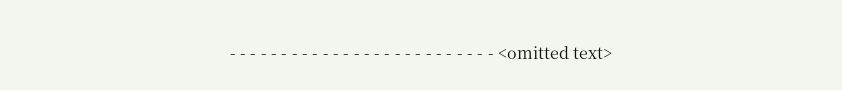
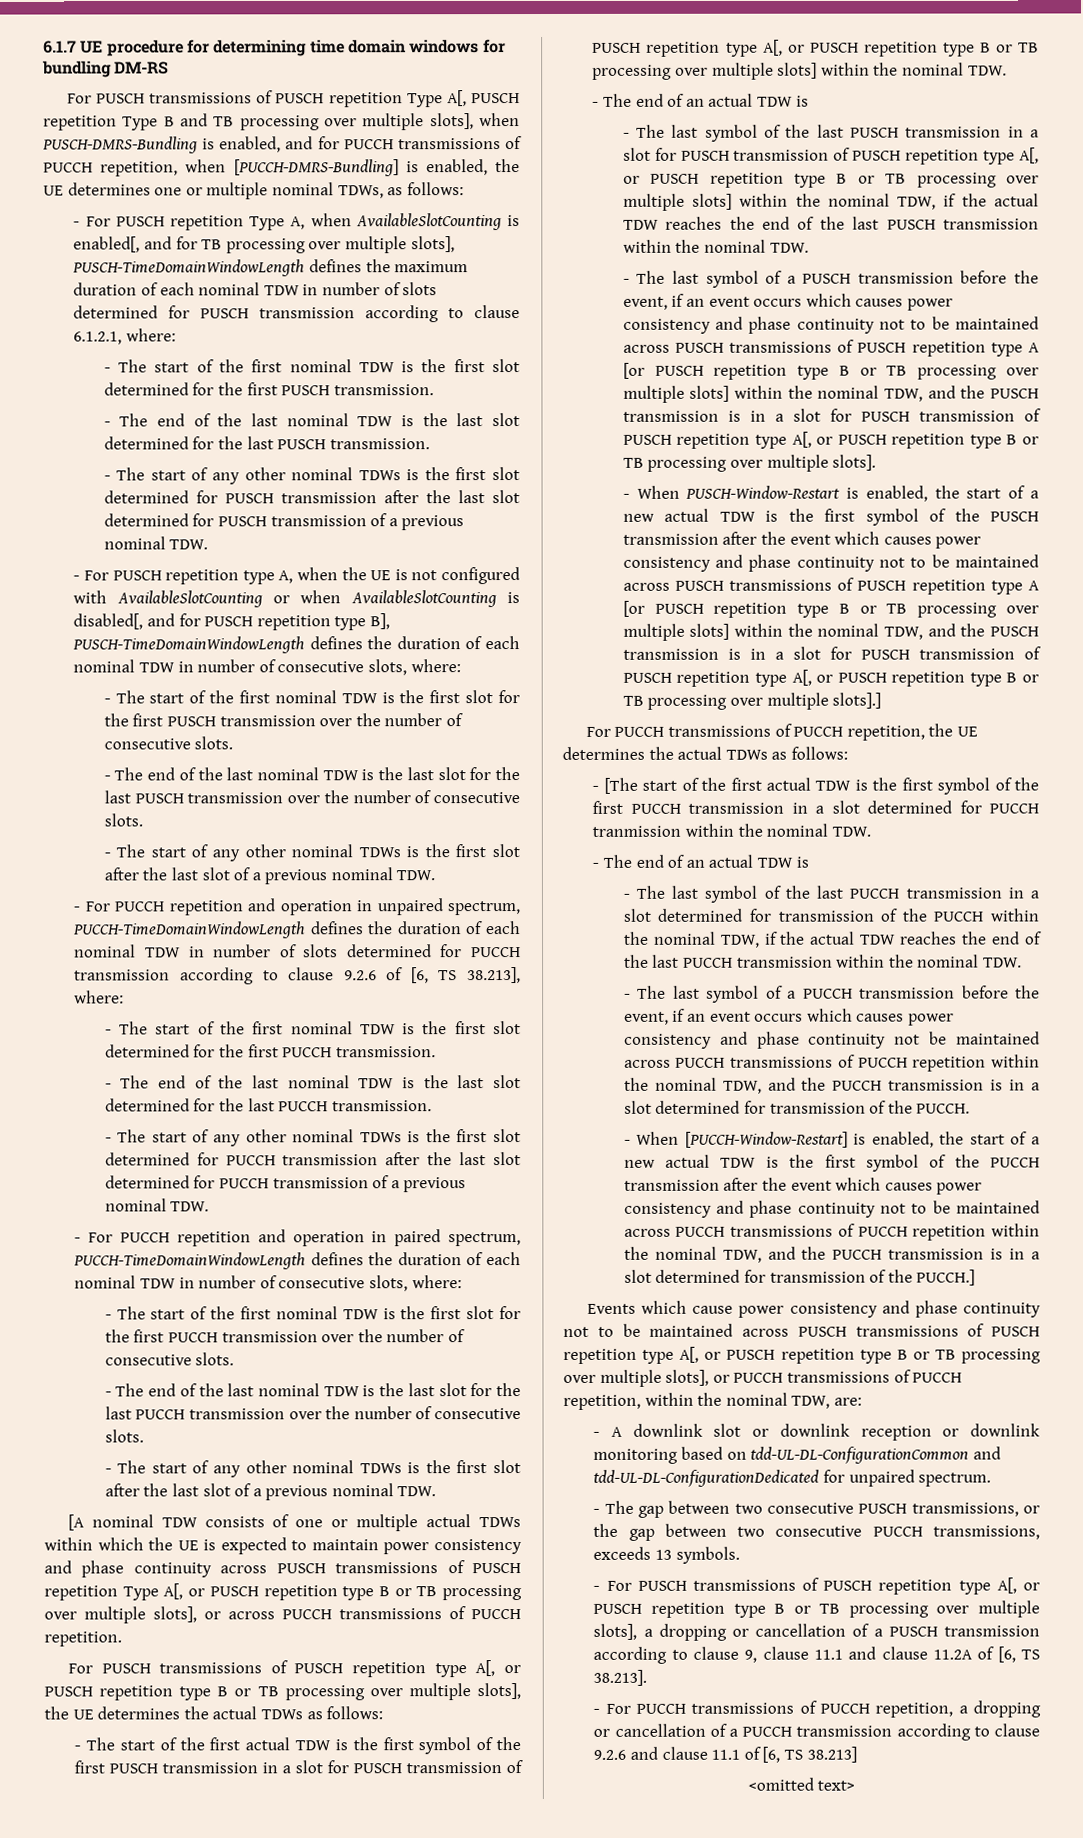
[229,54,494,59] - - - - - - - - - - - - - - - - - - - - - - - - - - -> [43,39,506,57] [42,60,170,78] [66,90,520,108] [43,113,520,131] [42,136,523,154] [43,159,520,177] [43,182,464,200] [73,213,520,231] [73,236,455,254] [72,259,469,277] [73,282,438,296] [73,305,520,323] [73,328,176,345] [103,359,520,373] [103,382,434,396] [103,413,520,427] [103,436,430,450] [103,467,521,485] [103,490,520,504] [103,513,465,531] [103,536,209,550] [73,567,520,585] [73,590,520,608] [73,613,390,631] [72,636,520,654] [73,659,461,676] [103,690,520,704] [103,713,463,727] [103,736,234,750] [103,767,521,781] [103,790,520,804] [103,813,143,827] [103,844,521,862] [103,867,436,885] [73,898,520,916] [73,921,521,939] [74,944,521,958] [74,967,521,985] [74,990,125,1004] [104,1021,521,1035] [104,1044,436,1058] [104,1075,521,1089] [104,1098,432,1112] [104,1129,522,1147] [104,1152,521,1166] [104,1175,467,1193] [104,1198,210,1212] [74,1229,521,1247] [73,1252,521,1270] [74,1275,462,1292] [104,1306,521,1320] [104,1329,465,1343] [104,1352,235,1366] [104,1383,522,1397] [104,1406,521,1420] [104,1429,144,1443] [104,1460,522,1478] [104,1483,437,1501] [67,1514,522,1532] [44,1537,522,1555] [44,1560,521,1578] [44,1583,522,1601] [44,1606,521,1624] [44,1631,122,1647] [67,1660,521,1678] [44,1683,521,1701] [44,1706,384,1720] [74,1737,522,1755] [74,1760,523,1774] [592,39,1039,57] [592,62,1007,80] [592,93,809,107] [622,124,1039,142] [622,147,1039,165] [622,172,1039,188] [622,193,1039,211] [622,216,1039,230] [622,239,809,253] [622,270,1039,288] [622,293,953,311] [622,316,1039,334] [622,339,1040,357] [622,362,1039,380] [622,385,1039,403] [622,408,1041,422] [622,431,1039,449] [622,454,877,472] [622,485,1039,502] [622,508,1039,526] [622,531,982,549] [622,554,1039,572] [622,577,1040,595] [622,600,1039,618] [622,623,1039,641] [622,646,1041,660] [622,669,1039,687] [622,692,882,710] [585,723,978,741] [562,746,848,760] [592,777,1039,795] [592,800,1039,814] [592,823,871,837] [592,854,809,868] [622,885,1039,903] [622,908,1040,922] [623,931,1042,948] [623,954,1022,968] [623,985,1040,1003] [623,1008,954,1026] [623,1031,1040,1049] [623,1054,1040,1072] [623,1077,1040,1094] [623,1100,971,1114] [623,1131,1040,1148] [623,1154,1040,1172] [623,1177,983,1195] [623,1200,1040,1218] [623,1223,1040,1241] [623,1246,1040,1263] [623,1269,976,1286] [586,1300,1041,1318] [563,1323,1040,1337] [563,1346,1041,1364] [563,1369,963,1387] [563,1392,862,1410] [593,1423,1040,1441] [593,1446,1001,1464] [593,1469,992,1487] [593,1500,1040,1518] [593,1523,1040,1541] [593,1546,740,1564] [593,1577,1040,1595] [593,1600,1040,1618] [593,1623,1040,1641] [593,1646,1040,1664] [593,1669,648,1686] [593,1700,1041,1718] [593,1723,1040,1741] [593,1746,857,1763] 6.1.7 UE procedure for determining time domain windows for bundling DM-RS // For PUSCH transmissions of PUSCH repetition Type A[, PUSCH repetition Type B and TB processing over multiple slots], when PUSCH-DMRS-Bundling is enabled, and for PUCCH transmissions of PUCCH repetition, when [PUCCH-DMRS-Bundling] is enabled, the UE determines one or multiple nominal TDWs, as follows: // - For PUSCH repetition Type A, when AvailableSlotCounting is enabled[, and for TB processing over multiple slots], PUSCH-TimeDomainWindowLength defines the maximum duration of each nominal TDW in number of slots determined for PUSCH transmission according to clause 6.1.2.1, where: // - The start of the first nominal TDW is the first slot determined for the first PUSCH transmission. // - The end of the last nominal TDW is the last slot determined for the last PUSCH transmission. // - The start of any other nominal TDWs is the first slot determined for PUSCH transmission after the last slot determined for PUSCH transmission of a previous nominal TDW. // - For PUSCH repetition type A, when the UE is not configured with AvailableSlotCounting or when AvailableSlotCounting is disabled[, and for PUSCH repetition type B], PUSCH-TimeDomainWindowLength defines the duration of each nominal TDW in number of consecutive slots, where: // - The start of the first nominal TDW is the first slot for the first PUSCH transmission over the number of consecutive slots. // - The end of the last nominal TDW is the last slot for the last PUSCH transmission over the number of consecutive slots. // - The start of any other nominal TDWs is the first slot after the last slot of a previous nominal TDW. // - For PUCCH repetition and operation in unpaired spectrum, PUCCH-TimeDomainWindowLength defines the duration of each nominal TDW in number of slots determined for PUCCH transmission according to clause 9.2.6 of [6, TS 38.213], where: // - The start of the first nominal TDW is the first slot determined for the first PUCCH transmission. // - The end of the last nominal TDW is the last slot determined for the last PUCCH transmission. // - The start of any other nominal TDWs is the first slot determined for PUCCH transmission after the last slot determined for PUCCH transmission of a previous nominal TDW. // - For PUCCH repetition and operation in paired spectrum, PUCCH-TimeDomainWindowLength defines the duration of each nominal TDW in number of consecutive slots, where: // - The start of the first nominal TDW is the first slot for the first PUCCH transmission over the number of consecutive slots. // - The end of the last nominal TDW is the last slot for the last PUCCH transmission over the number of consecutive slots. // - The start of any other nominal TDWs is the first slot after the last slot of a previous nominal TDW. // [A nominal TDW consists of one or multiple actual TDWs within which the UE is expected to maintain power consistency and phase continuity across PUSCH transmissions of PUSCH repetition Type A[, or PUSCH repetition type B or TB processing over multiple slots], or across PUCCH transmissions of PUCCH repetition. // For PUSCH transmissions of PUSCH repetition type A[, or PUSCH repetition type B or TB processing over multiple slots], the UE determines the actual TDWs as follows: // - The start of the first actual TDW is the first symbol of the first PUSCH transmission in a slot for PUSCH transmission of PUSCH repetition type A[, or PUSCH repetition type B or TB processing over multiple slots] within the nominal TDW. // - The end of an actual TDW is // - The last symbol of the last PUSCH transmission in a slot for PUSCH transmission of PUSCH repetition type A[, or PUSCH repetition type B or TB processing over multiple slots] within the nominal TDW, if the actual TDW reaches the end of the last PUSCH transmission within the nominal TDW. // - The last symbol of a PUSCH transmission before the event, if an event occurs which causes power consistency and phase continuity not to be maintained across PUSCH transmissions of PUSCH repetition type A [or PUSCH repetition type B or TB processing over multiple slots] within the nominal TDW, and the PUSCH transmission is in a slot for PUSCH transmission of PUSCH repetition type A[, or PUSCH repetition type B or TB processing over multiple slots]. // - When PUSCH-Window-Restart is enabled, the start of a new actual TDW is the first symbol of the PUSCH transmission after the event which causes power consistency and phase continuity not to be maintained across PUSCH transmissions of PUSCH repetition type A [or PUSCH repetition type B or TB processing over multiple slots] within the nominal TDW, and the PUSCH transmission is in a slot for PUSCH transmission of PUSCH repetition type A[, or PUSCH repetition type B or TB processing over multiple slots].] // For PUCCH transmissions of PUCCH repetition, the UE determines the actual TDWs as follows: // - [The start of the first actual TDW is the first symbol of the first PUCCH transmission in a slot determined for PUCCH tranmission within the nominal TDW. // - The end of an actual TDW is // - The last symbol of the last PUCCH transmission in a slot determined for transmission of the PUCCH within the nominal TDW, if the actual TDW reaches the end of the last PUCCH transmission within the nominal TDW. // - The last symbol of a PUCCH transmission before the event, if an event occurs which causes power consistency and phase continuity not be maintained across PUCCH transmissions of PUCCH repetition within the nominal TDW, and the PUCCH transmission is in a slot determined for transmission of the PUCCH. // - When [PUCCH-Window-Restart] is enabled, the start of a new actual TDW is the first symbol of the PUCCH transmission after the event which causes power consistency and phase continuity not to be maintained across PUCCH transmissions of PUCCH repetition within the nominal TDW, and the PUCCH transmission is in a slot determined for transmission of the PUCCH.] // Events which cause power consistency and phase continuity not to be maintained across PUSCH transmissions of PUSCH repetition type A[, or PUSCH repetition type B or TB processing over multiple slots], or PUCCH transmissions of PUCCH repetition, within the nominal TDW, are: // - A downlink slot or downlink reception or downlink monitoring based on tdd-UL-DL-ConfigurationCommon and tdd-UL-DL-ConfigurationDedicated for unpaired spectrum. // - The gap between two consecutive PUSCH transmissions, or the gap between two consecutive PUCCH transmissions, exceeds 13 symbols. // - For PUSCH transmissions of PUSCH repetition type A[, or PUSCH repetition type B or TB processing over multiple slots], a dropping or cancellation of a PUSCH transmission according to clause 9, clause 11.1 and clause 11.2A of [6, TS 38.213]. // - For PUCCH transmissions of PUCCH repetition, a dropping or cancellation of a PUCCH transmission according to clause 9.2.6 and clause 11.1 of [6, TS 38.213] //

